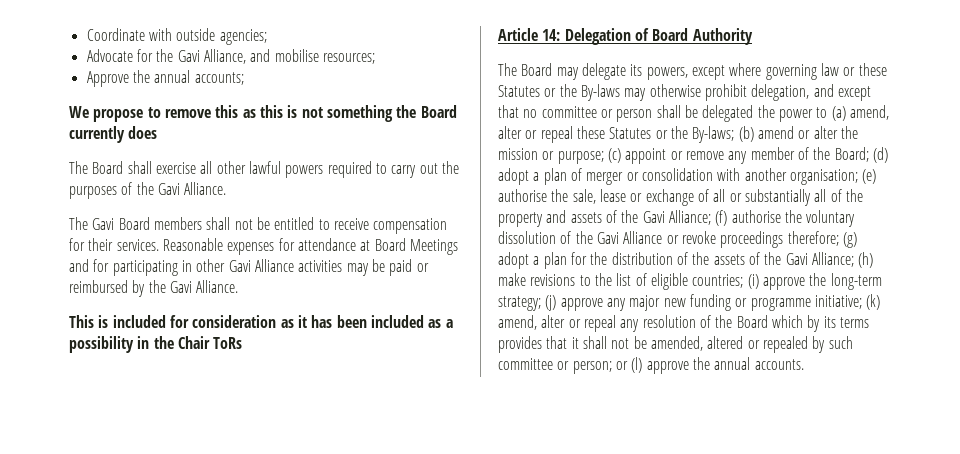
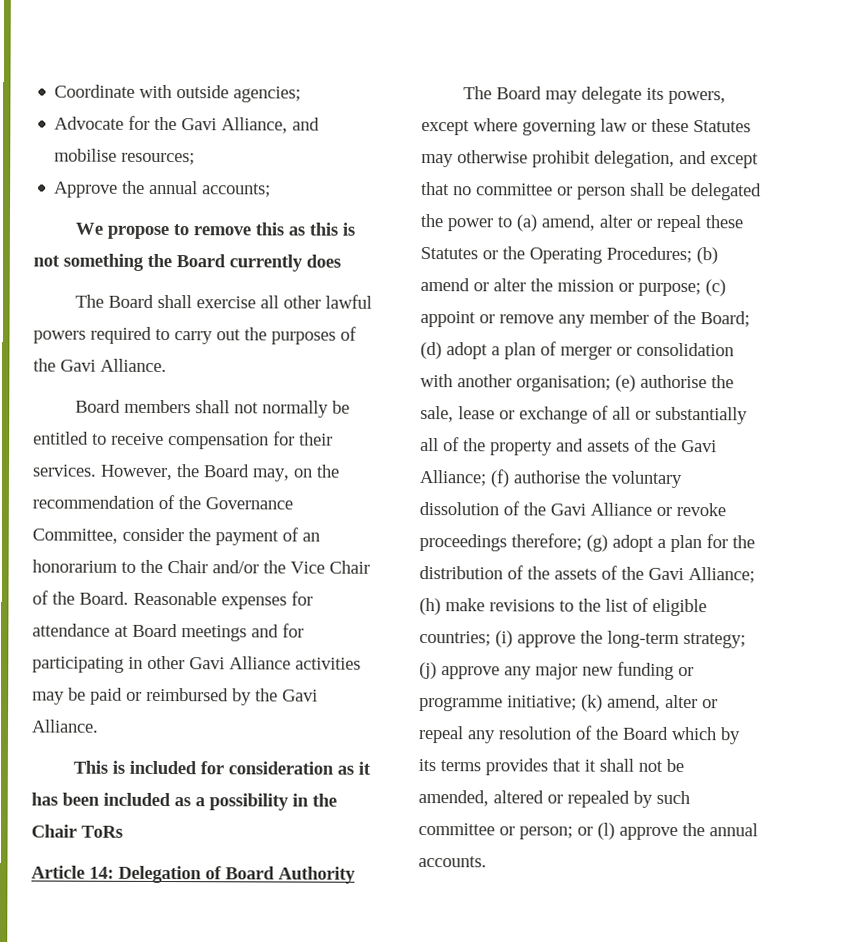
[69,217,115,230] The Gavi -> (167, 365) none
(253, 224) none -> [261,400,329,418] normally
(159, 245) none -> [100,464,340,482] [32,494,293,510] [32,527,320,546] [32,559,370,574] [32,590,129,605] However, the Board may, on the recommendation of the Governance Committee, consider the payment of an honorarium to the Chair and/or the Vice Chair of the Board.
[409,239,458,255] Meetings -> [181,625,247,642] meetings
[544,84,620,101] or the By-laws -> (751, 126) none
[692,126,735,143] By-laws; -> [529,246,692,264] Operating Procedures;

